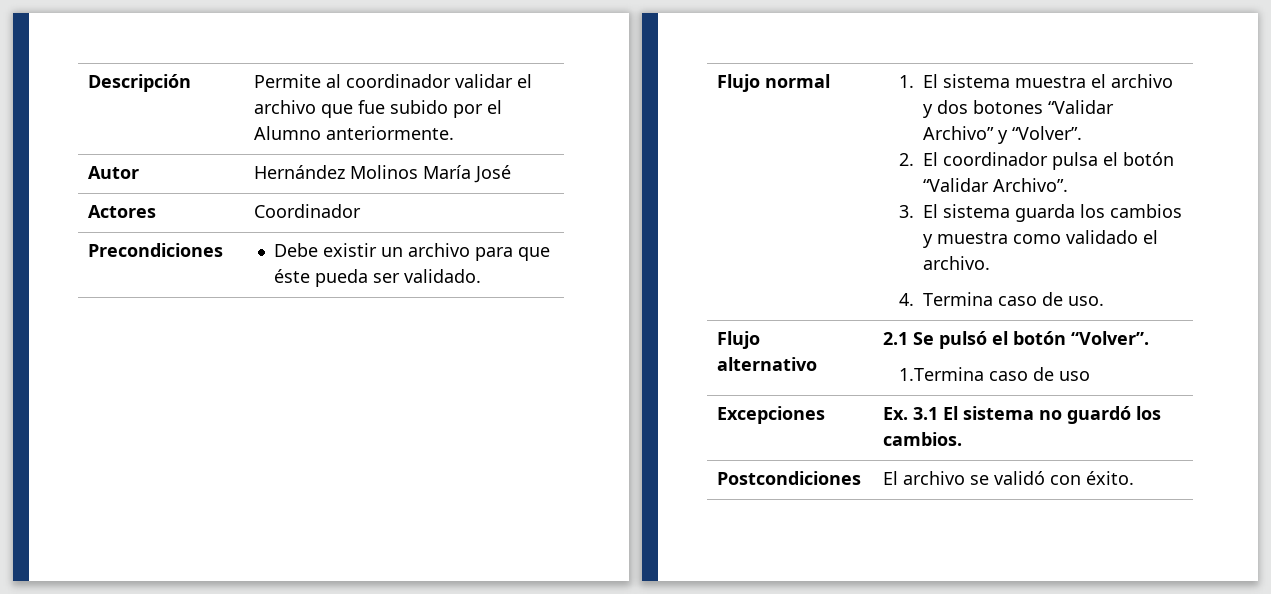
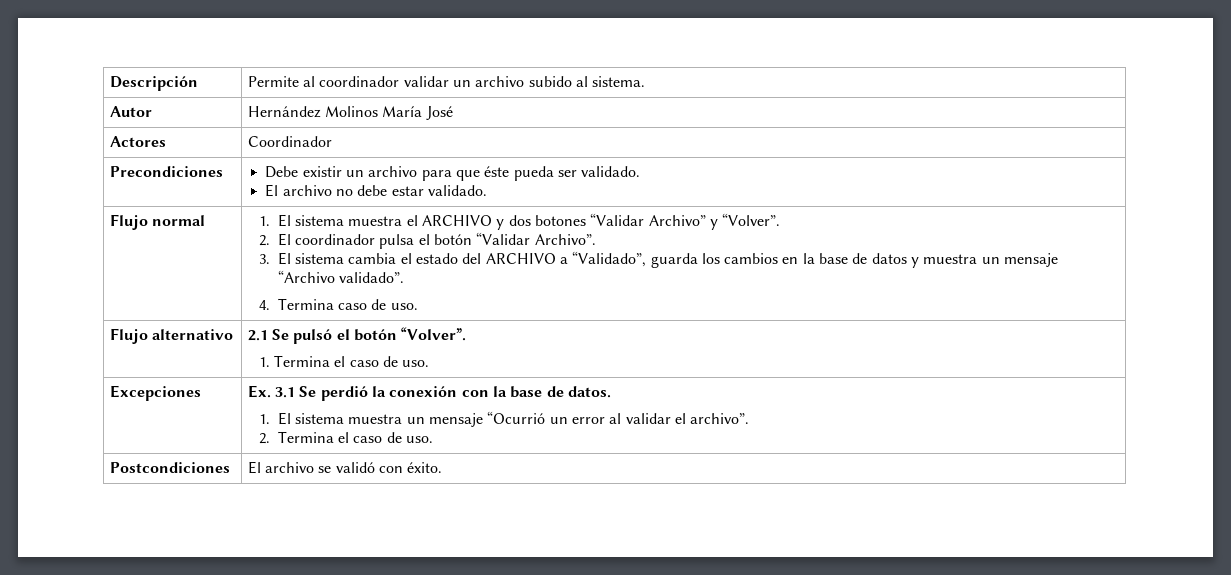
[516,74,532,88] [253,100,502,118] [253,126,454,140] el archivo que fue subido por el Alumno anteriormente. -> [452,76,646,87] un archivo subido al sistema.
(481, 276) none -> [265,184,487,197] // El archivo no debe estar validado.
[1111,74,1174,88] archivo -> [421,215,492,226] ARCHIVO
[1015,204,1183,222] [923,230,1159,248] [923,256,991,270] guarda los cambios y muestra como validado el archivo. -> [348,251,1059,268] [277,270,404,283] cambia el estado del ARCHIVO a “Validado”, guarda los cambios en la base de datos y muestra un mensaje “Archivo validado”.
[899,367,1091,381] 1.Termina caso de uso -> [258,355,430,367] 1. Termina el caso de uso.
[942,406,1161,424] [882,432,962,446] El sistema no guardó los cambios. -> [299,386,611,401] [258,411,750,427] [258,431,433,444] Se perdió la conexión con la base de datos. // 1. El sistema muestra un mensaje “Ocurrió un error al validar el archivo”. // 2. Termina el caso de uso.

